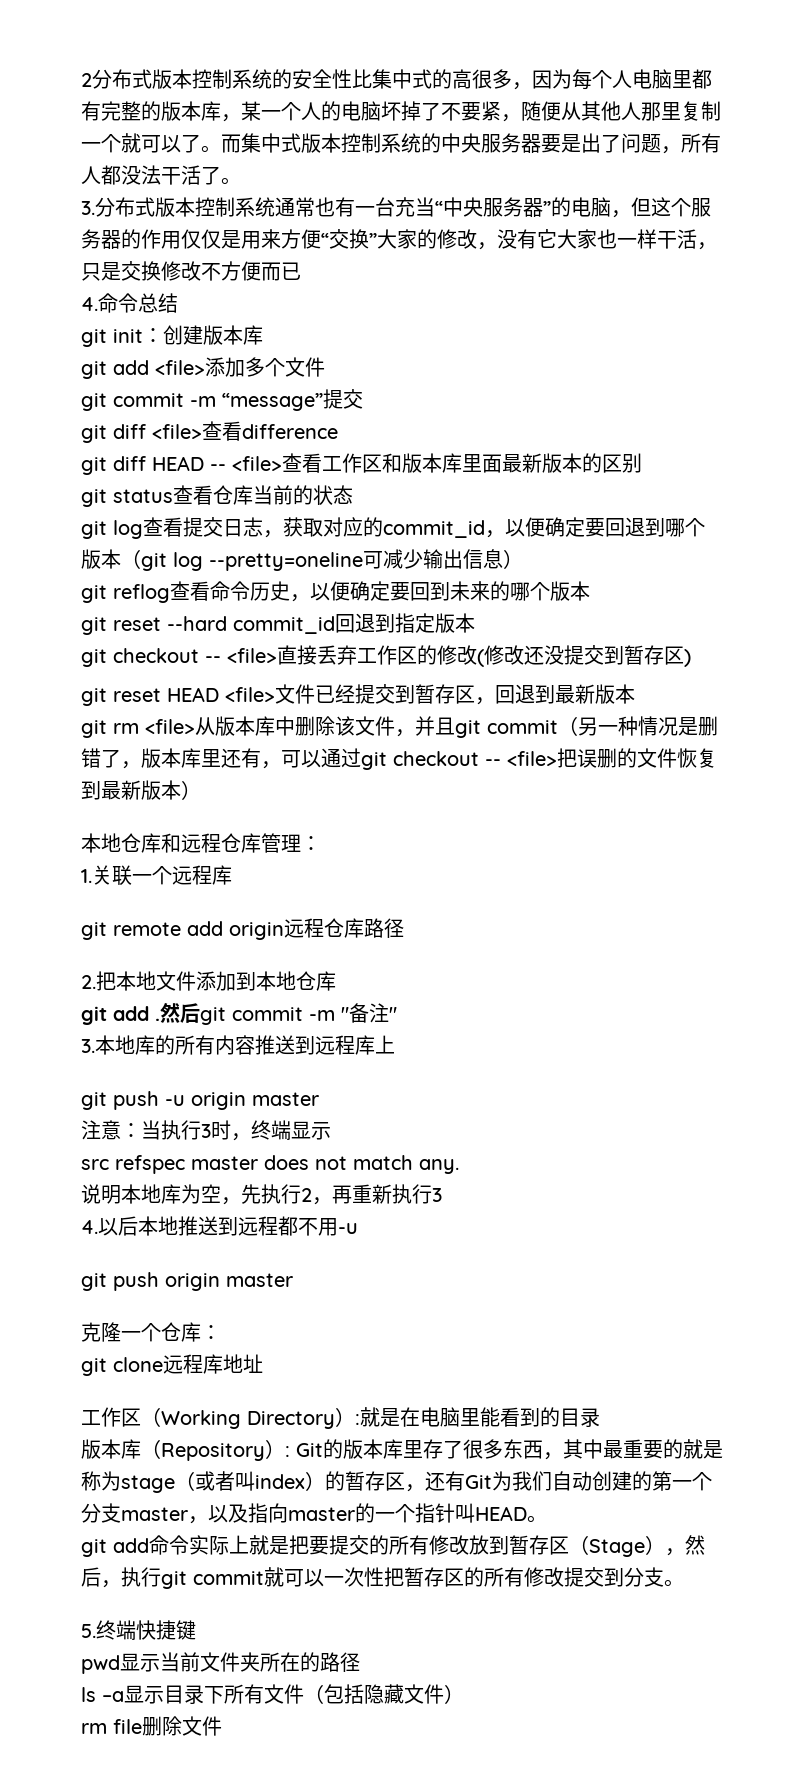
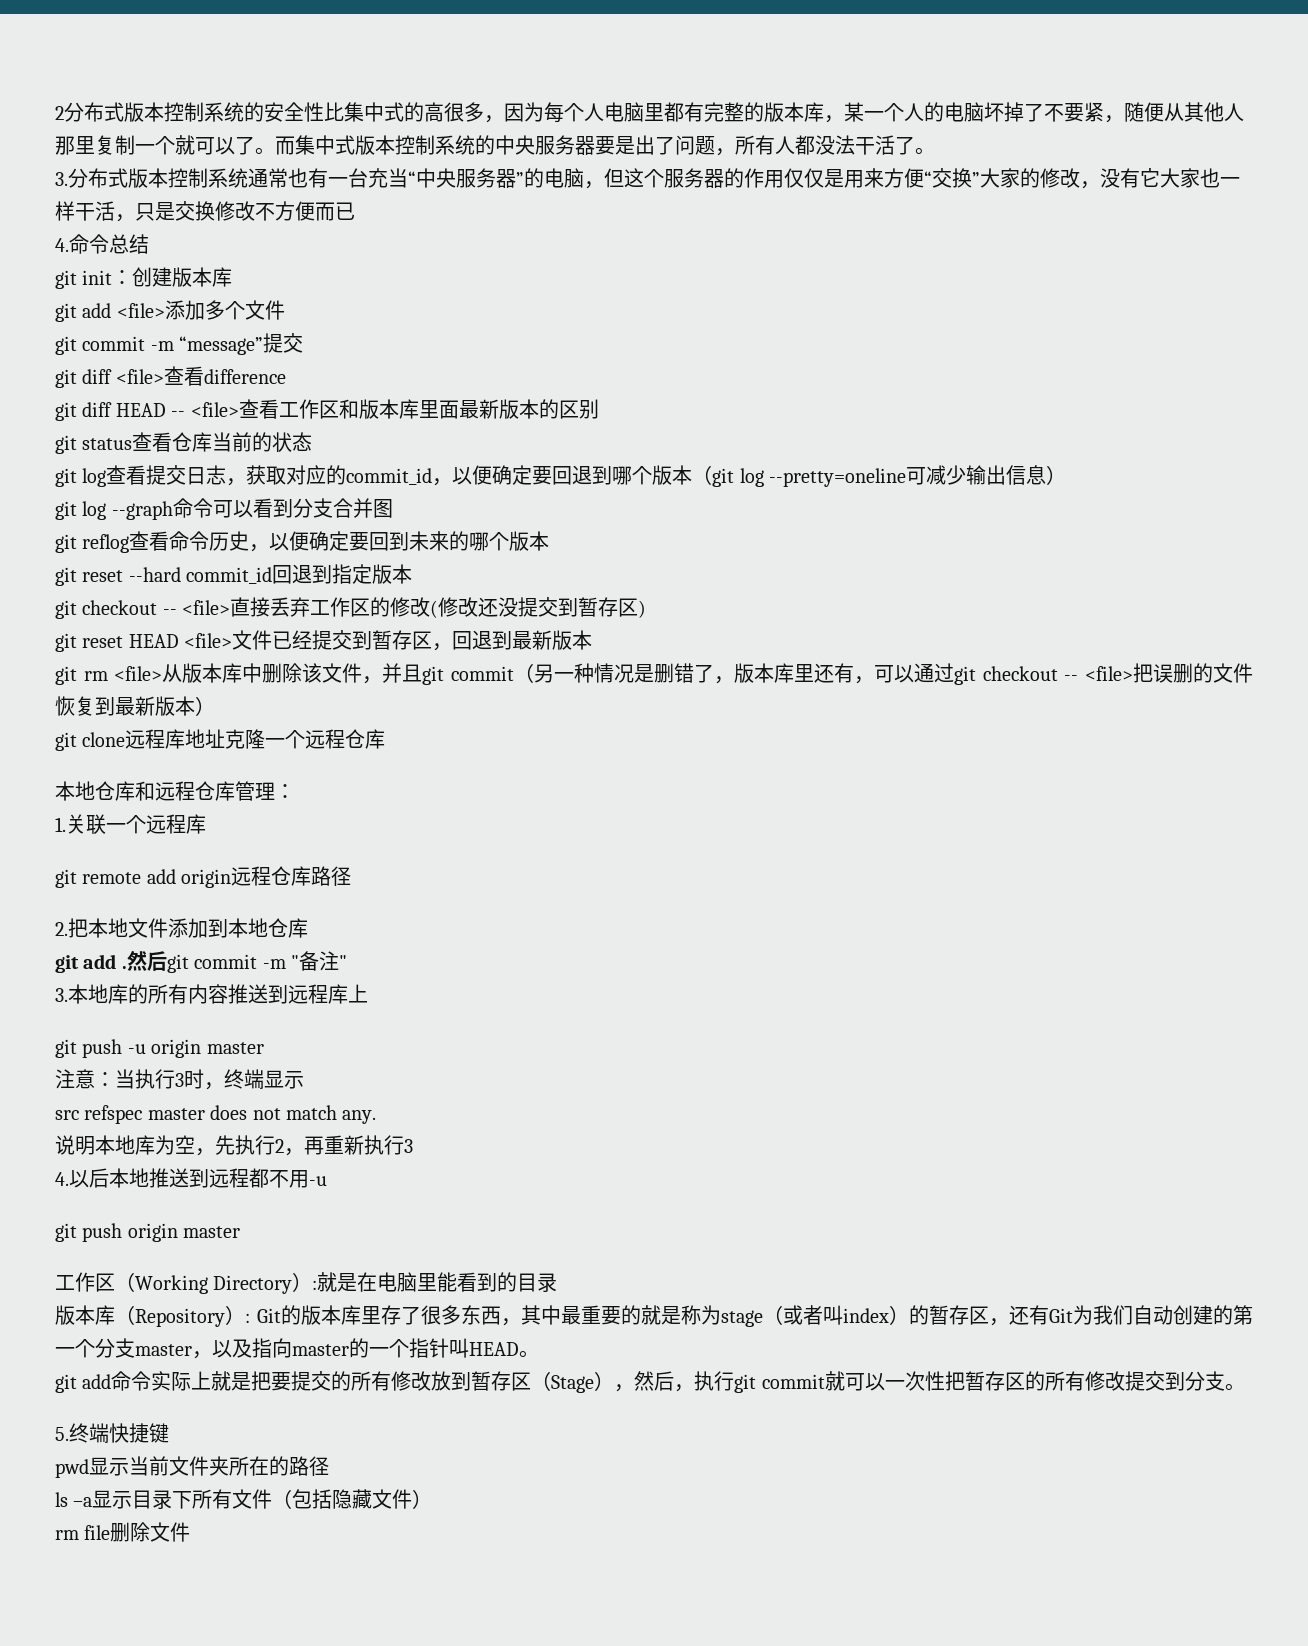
(523, 559) none -> [55,498,393,520] // git log --graph命令可以看到分支合并图
(201, 790) none -> [55,729,386,751] // git clone远程库地址克隆一个远程仓库
[81,1322,221,1342] [81,1354,263,1376] // 克隆一个仓库： // git clone远程库地址 -> (241, 1232) none

